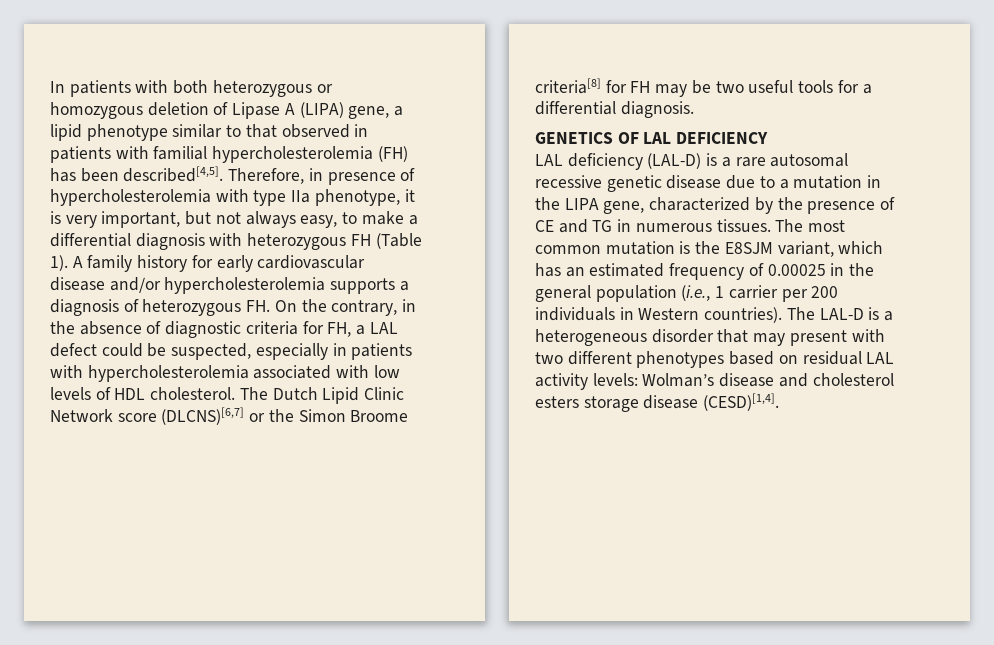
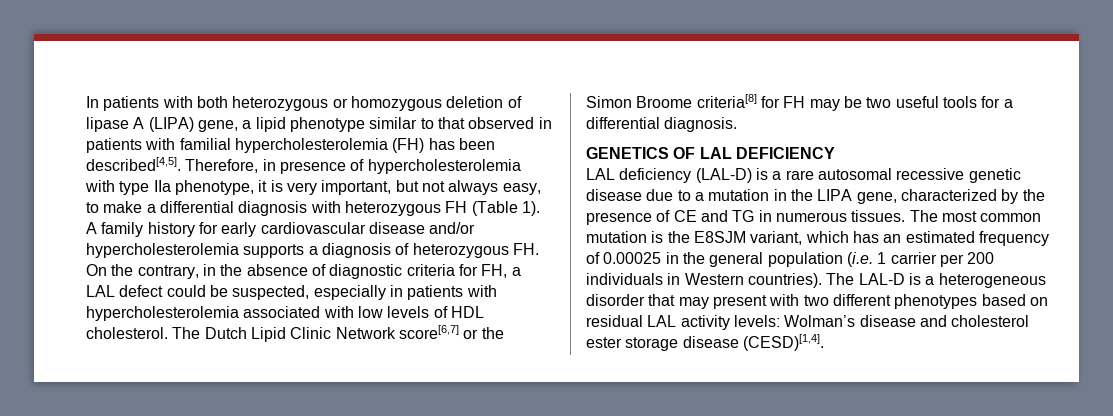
[232,102,281,119] Lipase -> [86,117,129,132] lipase
[117,407,245,425] score (DLCNS)[6,7] -> [398,325,459,339] score[6,7]
[681,285,711,301] (i.e., -> [846,252,873,267] (i.e.
[535,396,579,408] esters -> [586,337,622,348] ester

